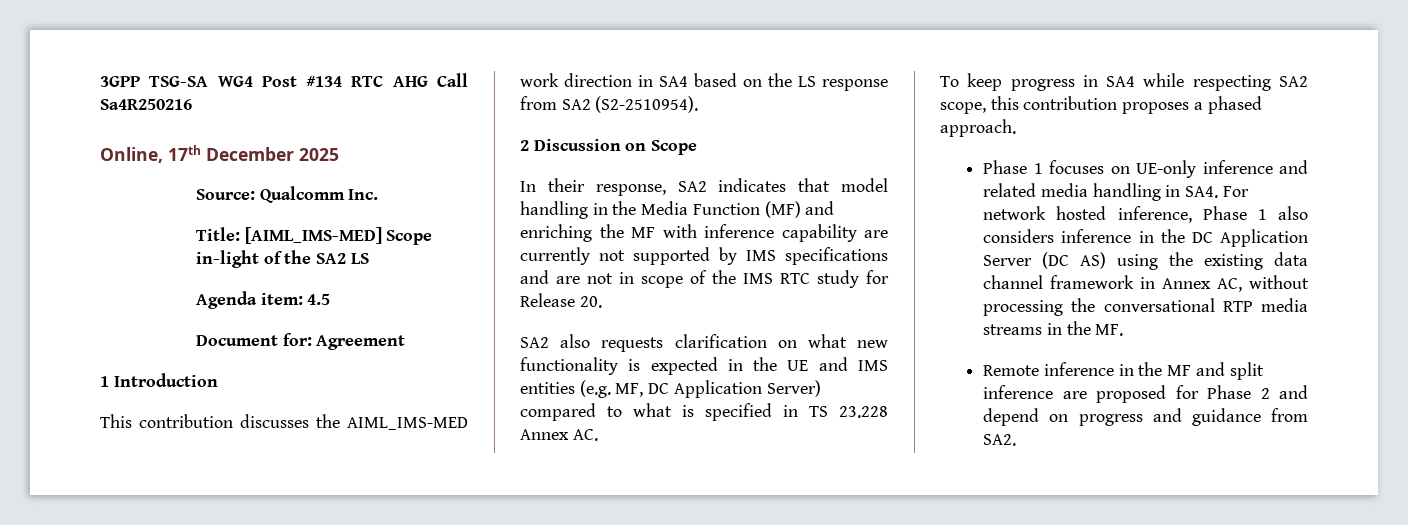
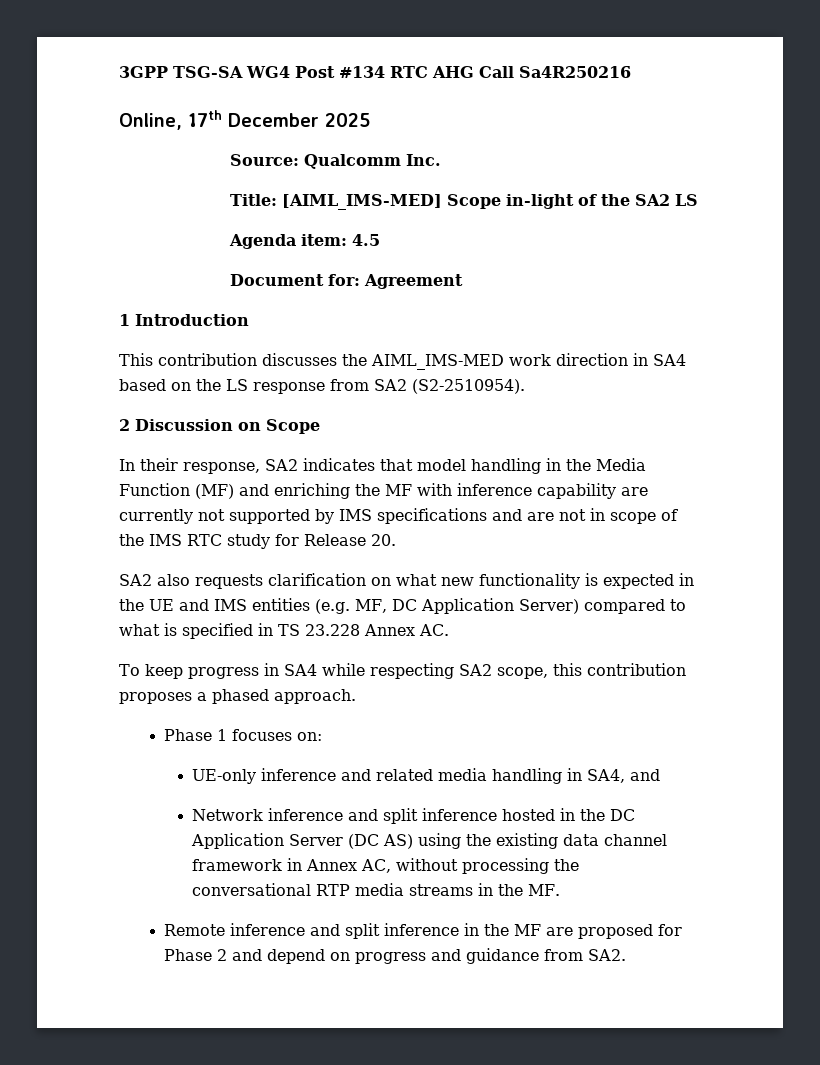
[1110,166,1130,174] on -> [297,732,323,741] on: //
[1185,186,1249,198] [983,206,1308,223] [983,229,1132,243] SA4. For network hosted inference, Phase 1 also considers inference -> [587,769,661,783] [192,808,556,824] SA4, and // Network inference and split inference hosted
[1118,362,1264,380] [983,385,1054,399] in the MF and split inference -> [310,923,542,939] and split inference in the MF

